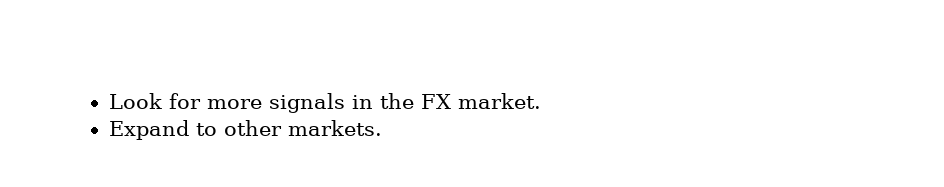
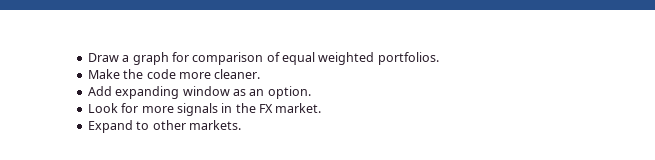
(109, 101) none -> [87,52,439,65] [87,69,261,79] [87,86,311,99] Draw a graph for comparison of equal weighted portfolios. // Make the code more cleaner. // Add expanding window as an option. //

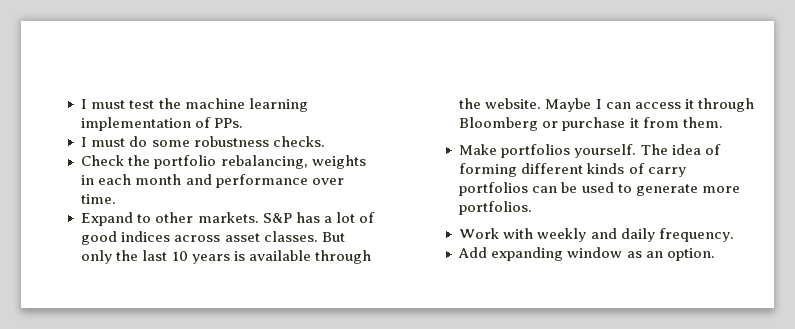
[87,52,439,65] [87,69,261,79] Draw a graph for comparison of equal weighted portfolios. // Make the code more cleaner. -> [81,98,308,112] [81,117,244,131] [81,136,325,147] [81,155,366,169] [81,174,344,188] [81,194,117,204] [81,212,375,226] [81,231,345,245] [81,250,371,264] [459,98,754,112] [459,117,723,131] [459,144,721,158] [459,163,686,177] [459,182,740,196] [459,201,533,215] [459,228,734,242] I must test the machine learning implementation of PPs. // I must do some robustness checks. // Check the portfolio rebalancing, weights in each month and performance over time. // Expand to other markets. S&P has a lot of good indices across asset classes. But only the last 10 years is available through the website. Maybe I can access it through Bloomberg or purchase it from them. // Make portfolios yourself. The idea of forming different kinds of carry portfolios can be used to generate more portfolios. // Work with weekly and daily frequency.
[87,103,322,116] [87,120,241,133] // Look for more signals in the FX market. // Expand to other markets. -> (715, 254) none

